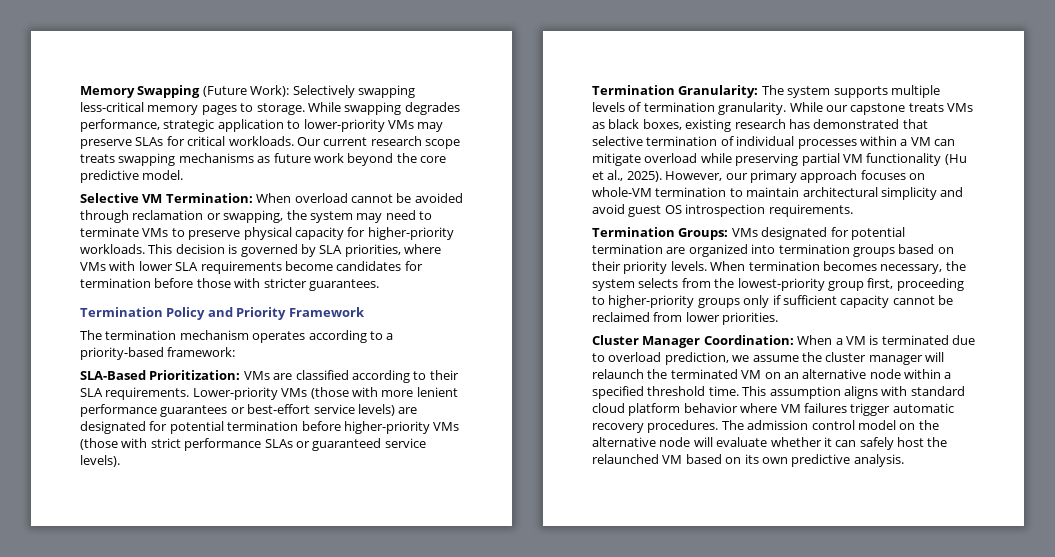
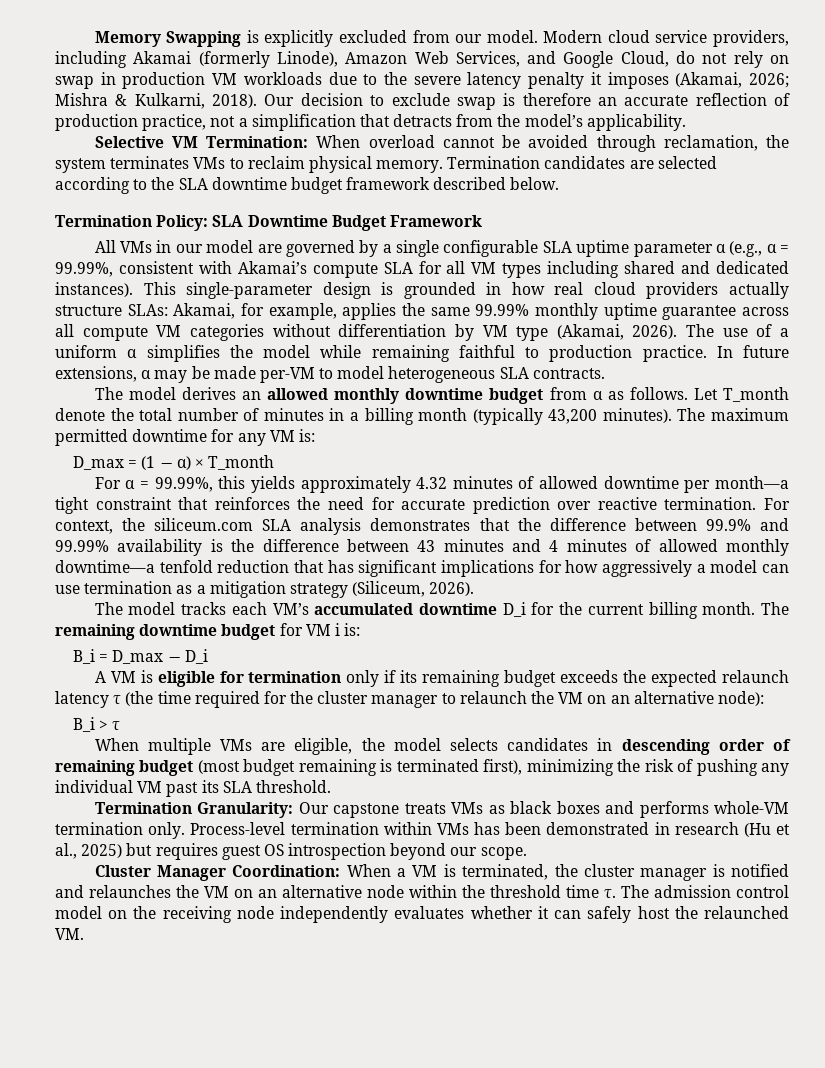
[202,85,415,98] [80,102,460,115] [80,119,444,132] [80,136,460,149] [80,153,446,166] [80,170,184,183] (Future Work): Selectively swapping less-critical memory pages to storage. While swapping degrades performance, strategic application to lower-priority VMs may preserve SLAs for critical workloads. Our current research scope treats swapping mechanisms as future work beyond the core predictive model. -> [246,30,790,47] [55,51,789,68] [55,72,789,89] [55,93,790,110] [55,114,686,131] is explicitly excluded from our model. Modern cloud service providers, including Akamai (formerly Linode), Amazon Web Services, and Google Cloud, do not rely on swap in production VM workloads due to the severe latency penalty it imposes (Akamai, 2026; Mishra & Kulkarni, 2018). Our decision to exclude swap is therefore an accurate reflection of production practice, not a simplification that detracts from the model’s applicability.
[132,210,432,223] [80,227,454,240] [80,244,441,257] [80,261,423,274] [80,278,379,291] [80,307,365,320] [80,330,394,343] [80,347,236,360] [80,370,459,383] [80,387,458,400] [80,404,418,417] [80,421,460,434] [80,438,426,451] [80,455,120,467] [592,85,940,98] [592,102,848,115] reclamation or swapping, the system may need to terminate VMs to preserve physical capacity for higher-priority workloads. This decision is governed by SLA priorities, where VMs with lower SLA requirements become candidates for termination before those with stricter guarantees. // Termination Policy and Priority Framework // The termination mechanism operates according to a priority-based framework: // SLA-Based Prioritization: VMs are classified according to their SLA requirements. Lower-priority VMs (those with more lenient performance guarantees or best-effort service levels) are designated for potential termination before higher-priority VMs (those with strict performance SLAs or guaranteed service levels). // Termination Granularity: The system supports multiple levels of termination granularity. While our -> [663,135,790,151] [55,156,717,173] [55,177,560,194] [55,215,482,231] [94,240,789,257] [55,261,789,278] [55,282,789,299] [55,303,789,320] [55,324,789,341] [55,345,789,362] [55,366,605,383] [94,387,790,404] [55,408,789,425] [55,429,315,446] [73,455,275,470] [94,476,790,493] [55,497,791,514] [55,518,789,535] [55,539,789,556] [55,560,789,577] [55,581,475,598] [94,602,790,619] [55,623,361,640] [73,649,208,664] [94,670,790,687] [55,691,764,708] [73,717,121,732] [94,738,791,755] [55,759,789,776] [55,780,331,797] [94,802,329,818] reclamation, the system terminates VMs to reclaim physical memory. Termination candidates are selected according to the SLA downtime budget framework described below. // Termination Policy: SLA Downtime Budget Framework // All VMs in our model are governed by a single configurable SLA uptime parameter α (e.g., α = 99.99%, consistent with Akamai’s compute SLA for all VM types including shared and dedicated instances). This single-parameter design is grounded in how real cloud providers actually structure SLAs: Akamai, for example, applies the same 99.99% monthly uptime guarantee across all compute VM categories without differentiation by VM type (Akamai, 2026). The use of a uniform α simplifies the model while remaining faithful to production practice. In future extensions, α may be made per-VM to model heterogeneous SLA contracts. // The model derives an allowed monthly downtime budget from α as follows. Let T_month denote the total number of minutes in a billing month (typically 43,200 minutes). The maximum permitted downtime for any VM is: // D_max = (1 − α) × T_month // For α = 99.99%, this yields approximately 4.32 minutes of allowed downtime per month—a tight constraint that reinforces the need for accurate prediction over reactive termination. For context, the siliceum.com SLA analysis demonstrates that the difference between 99.9% and 99.99% availability is the difference between 43 minutes and 4 minutes of allowed monthly downtime—a tenfold reduction that has significant implications for how aggressively a model can use termination as a mitigation strategy (Siliceum, 2026). // The model tracks each VM’s accumulated downtime D_i for the current billing month. The remaining downtime budget for VM i is: // B_i = D_max − D_i // A VM is eligible for termination only if its remaining budget exceeds the expected relaunch latency τ (the time required for the cluster manager to relaunch the VM on an alternative node): // B_i > τ // When multiple VMs are eligible, the model selects candidates in descending order of remaining budget (most budget remaining is terminated first), minimizing the risk of pushing any individual VM past its SLA threshold. // Termination Granularity: Our
[642,119,928,132] [592,136,955,149] [592,153,967,166] [592,170,925,183] [592,187,964,200] [592,204,853,217] [592,227,905,240] [592,244,954,257] [592,261,966,274] [592,278,964,291] [592,295,953,308] [592,312,779,325] boxes, existing research has demonstrated that selective termination of individual processes within a VM can mitigate overload while preserving partial VM functionality (Hu et al., 2025). However, our primary approach focuses on whole-VM termination to maintain architectural simplicity and avoid guest OS introspection requirements. // Termination Groups: VMs designated for potential termination are organized into termination groups based on their priority levels. When termination becomes necessary, the system selects from the lowest-priority group first, proceeding to higher-priority groups only if sufficient capacity cannot be reclaimed from lower priorities. -> [556,801,789,818] [55,822,790,839] [55,843,527,860] boxes and performs whole-VM termination only. Process-level termination within VMs has been demonstrated in research (Hu et al., 2025) but requires guest OS introspection beyond our scope.
[881,335,975,345] [592,352,944,365] [592,369,738,379] terminated due to overload prediction, we assume the cluster manager will relaunch the terminated -> [462,864,789,881] [55,885,199,898] terminated, the cluster manager is notified and relaunches the
[944,372,952,379] [592,386,965,399] [592,403,954,416] [592,420,719,433] a specified threshold time. This assumption aligns with standard cloud platform behavior where VM failures trigger automatic recovery procedures. -> [462,885,616,898] the threshold time τ.
[592,437,768,447] alternative node will evaluate -> [162,906,465,923] receiving node independently evaluates
[662,454,904,467] VM based on its own predictive analysis. -> [55,928,84,940] VM.

